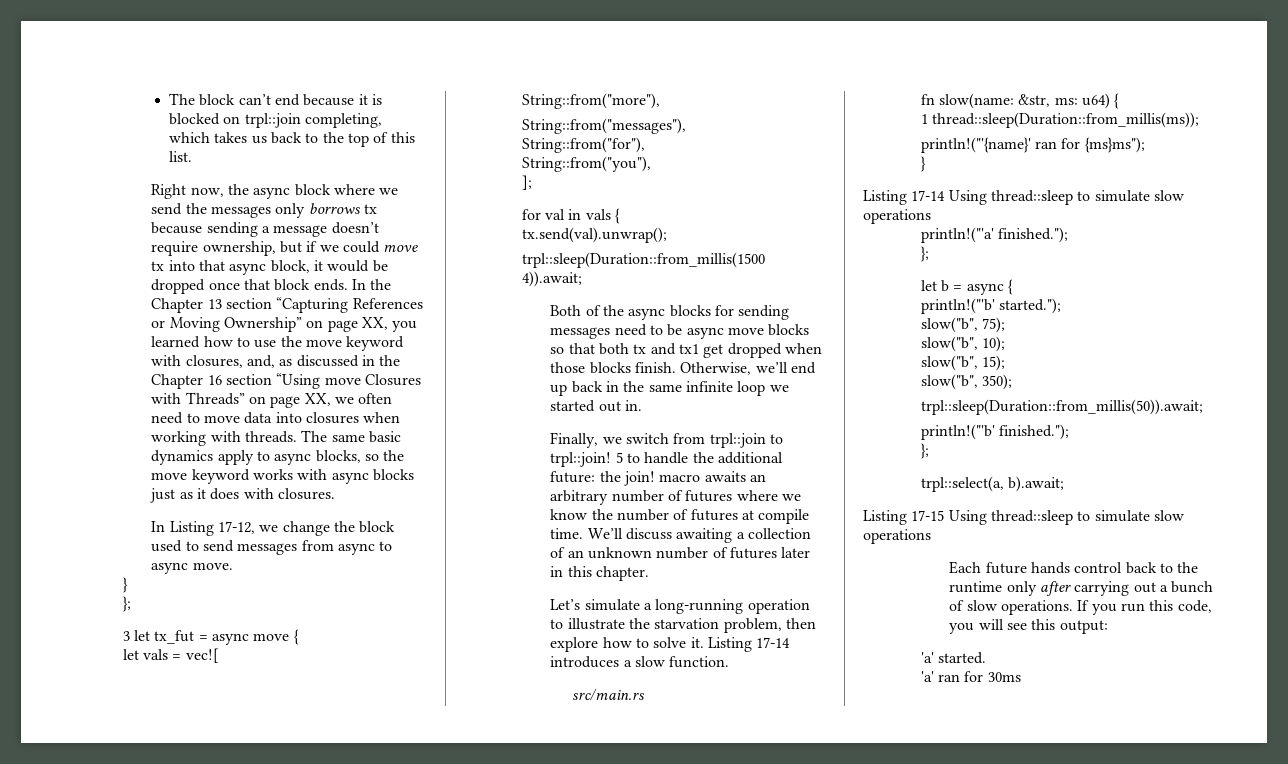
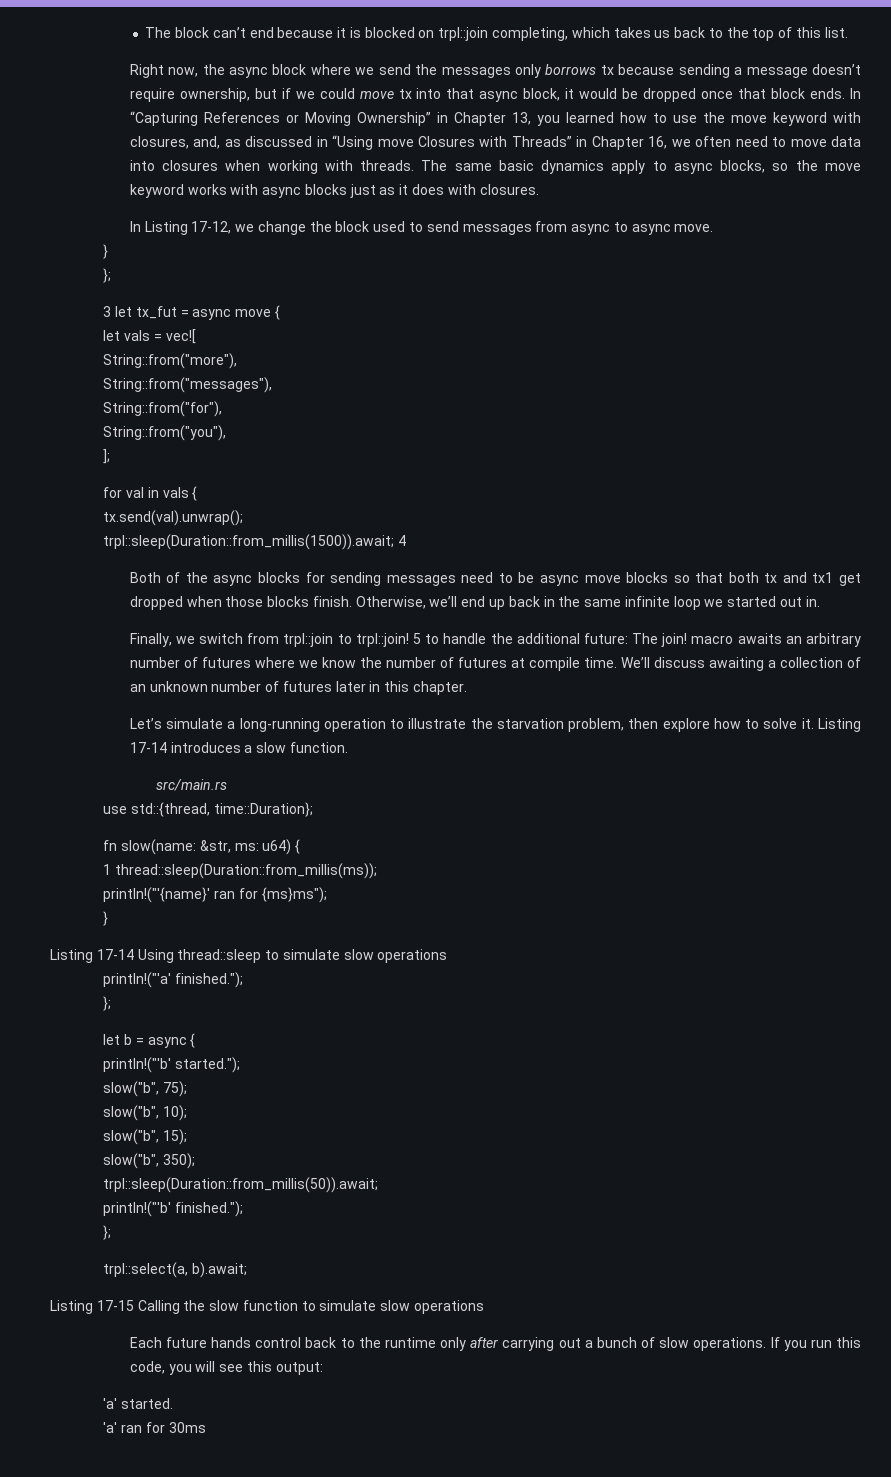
[370,279,392,290] [151,298,273,313] the Chapter 13 section -> (862, 93) none
[306,317,389,332] on page XX, -> [436,112,531,126] in Chapter 13,
[379,355,401,366] [151,374,273,389] the Chapter 16 section -> (328, 141) none
[249,393,331,408] on page XX, -> [576,136,668,150] in Chapter 16,
[521,252,765,268] [521,271,582,287] trpl::sleep(Duration::from_millis(1500 4)).await; -> [103,534,406,550] trpl::sleep(Duration::from_millis(1500)).await; 4
[599,471,621,482] the -> [632,633,659,644] The
(645, 694) none -> [103,802,313,817] // use std::{thread, time::Duration};
[948,510,1073,525] Using thread::sleep -> [137,1300,298,1314] Calling the slow function

